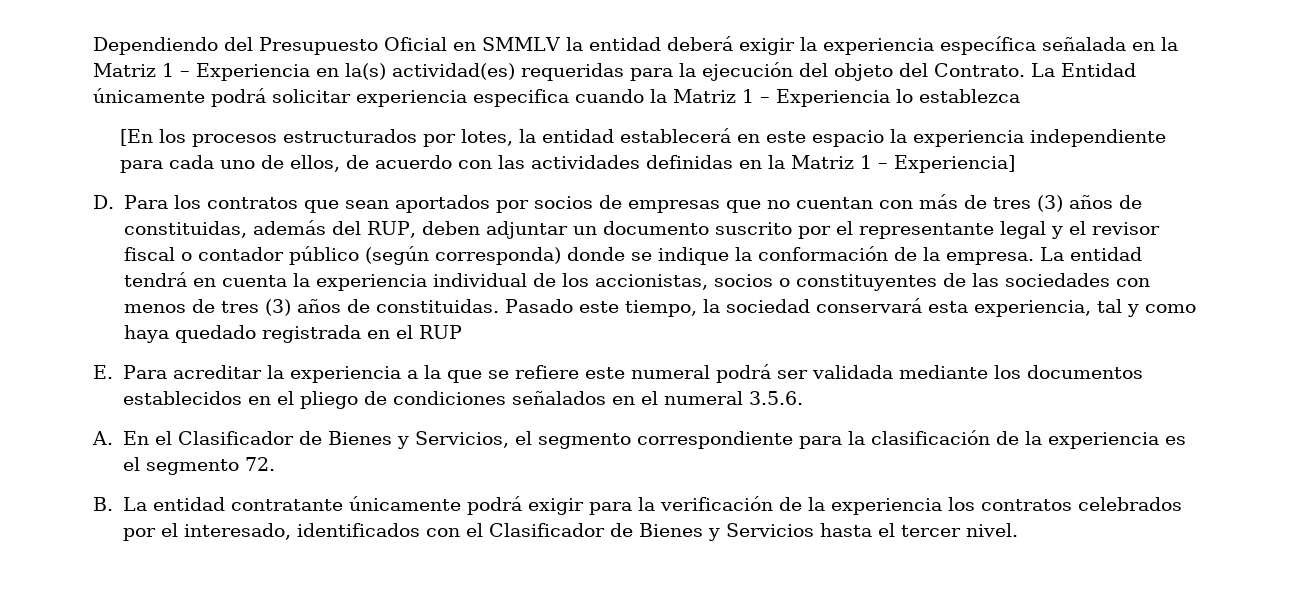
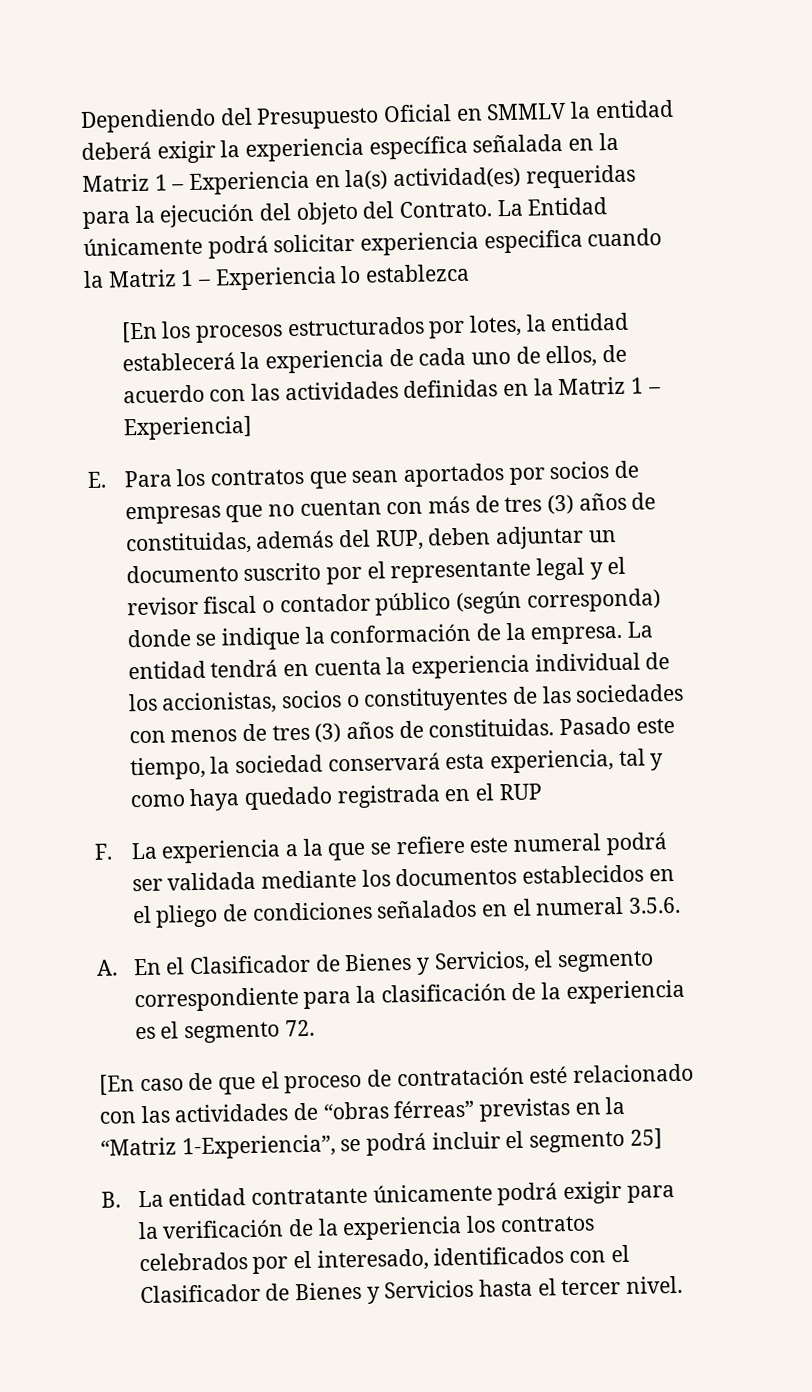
[737,129,1167,147] [120,160,164,173] en este espacio la experiencia independiente para -> [240,348,414,374] la experiencia de
[93,195,115,209] D. -> [86,471,107,488] E.
[93,365,284,379] E. Para acreditar la -> [93,842,158,860] F. La
(275, 464) none -> [98,1063,694,1096] [98,1096,626,1124] [99,1128,663,1160] // [En caso de que el proceso de contratación esté relacionado con las actividades de “obras férreas” previstas en la “Matriz 1-Experiencia”, se podrá incluir el segmento 25]

